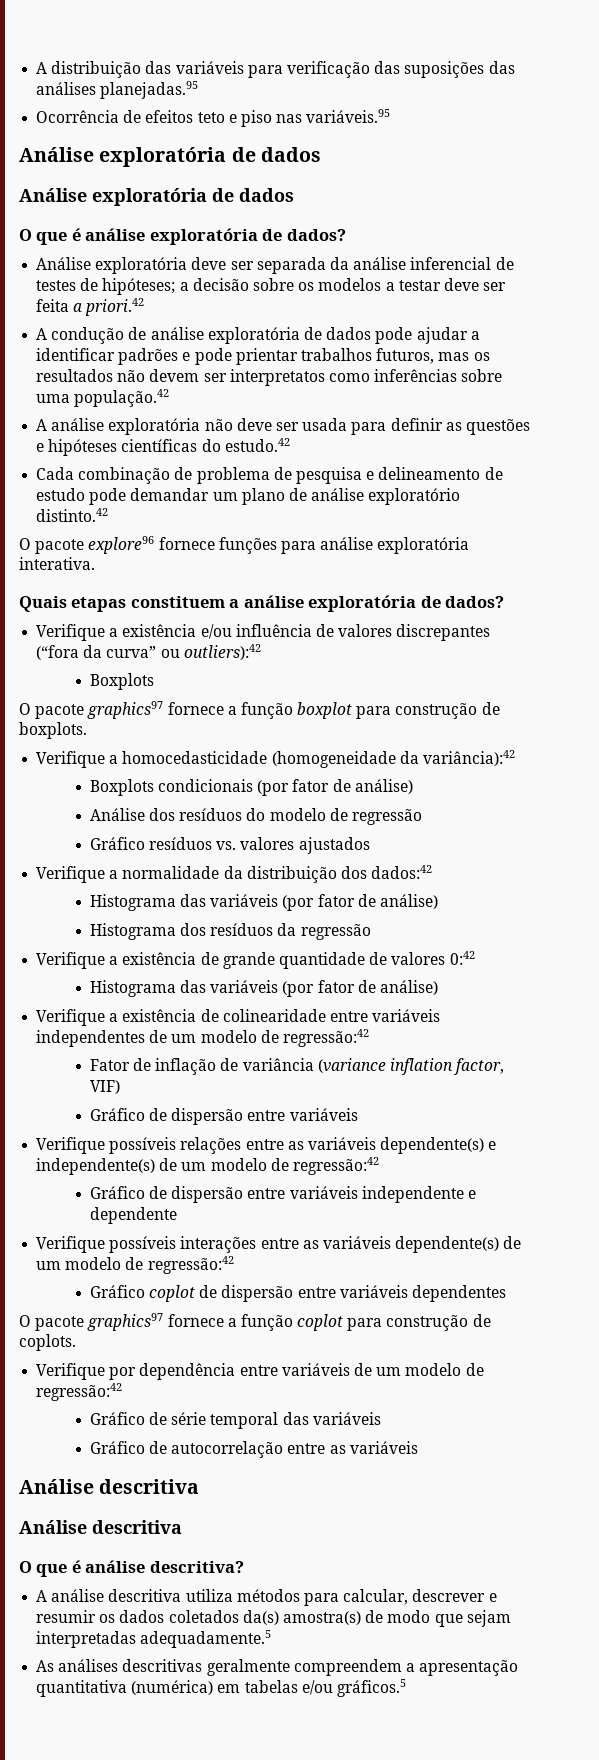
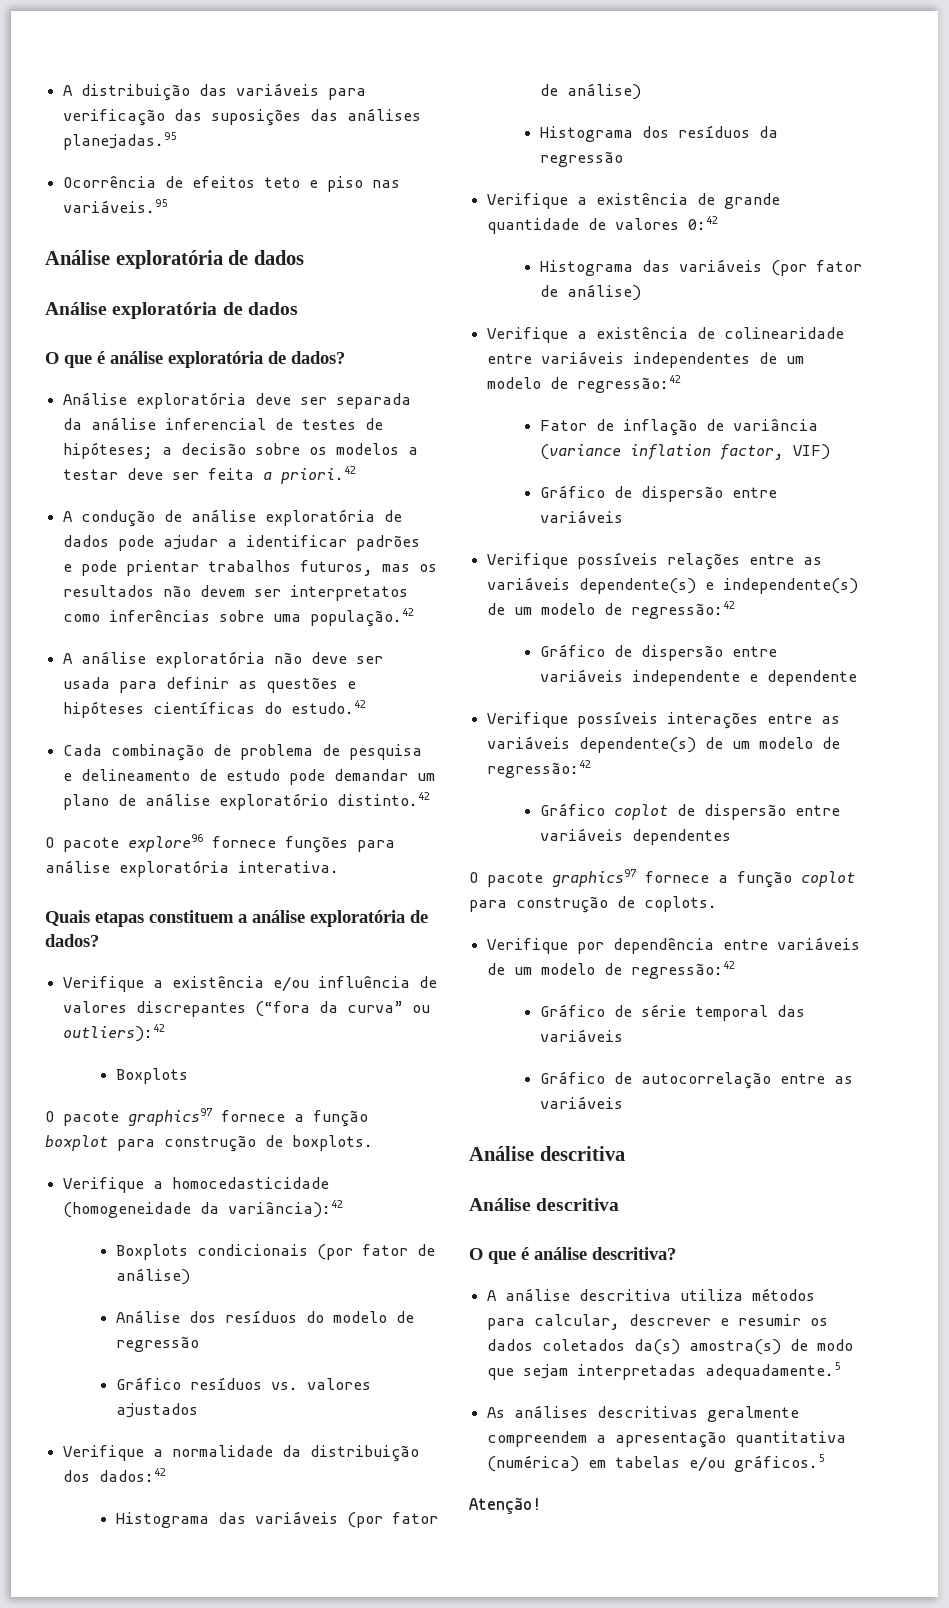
(406, 1688) none -> [469,1497,541,1514] // Atenção!

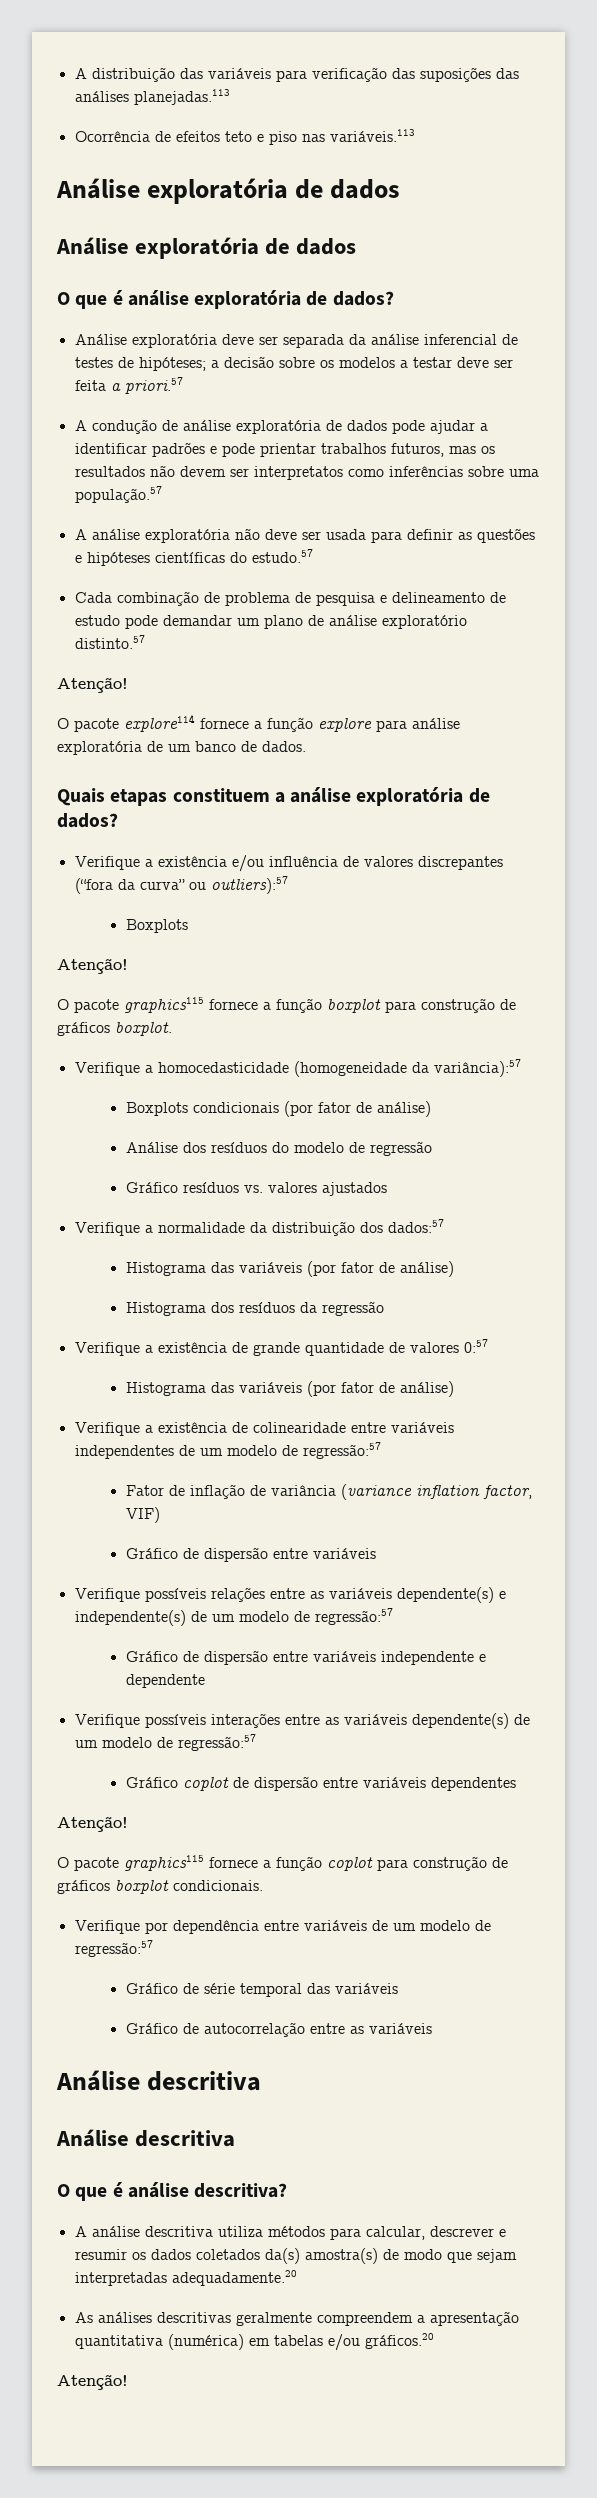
[63,132,177,150] planejadas.95 -> [133,89,230,105] planejadas.113
[63,199,168,213] variáveis.95 -> [329,129,415,142] variáveis.113
[281,466,357,484] priori.42 -> [124,377,183,394] priori.57
[310,608,415,627] população.42 -> [74,486,162,503] população.57
[291,700,367,714] estudo.42 -> [251,549,313,563] estudo.57
[337,792,431,806] [45,834,395,853] [45,860,339,877] distinto.42 // O pacote explore96 fornece funções para análise exploratória interativa. -> [74,635,145,649] [57,677,128,693] [57,714,460,732] [57,741,306,755] distinto.57 // Atenção! // O pacote explore114 fornece a função explore para análise exploratória de um banco de dados.
[63,1024,166,1042] [115,1068,188,1084] [45,1108,213,1126] outliers):42 // Boxplots // O pacote graphics97 -> [210,876,288,894] [125,919,188,933] [57,958,128,974] [57,997,204,1013] outliers):57 // Boxplots // Atenção! // O pacote graphics115
[292,1135,373,1151] boxplots. -> [57,1022,172,1036] gráficos boxplot.
[228,1200,344,1218] variância):42 -> [433,1059,521,1077] variância):57
[99,1468,167,1482] dados:42 -> [387,1219,444,1233] dados:57
[688,216,719,230] 0:42 -> [463,1339,488,1353] 0:57
[577,375,682,393] regressão:42 -> [302,1442,381,1459] regressão:57
[631,601,736,619] regressão:42 -> [314,1608,393,1625] regressão:57
[487,760,592,778] regressão:42 -> [177,1734,256,1751] regressão:57
[469,869,637,887] // O pacote graphics97 -> [57,1816,128,1832] [57,1855,204,1871] // Atenção! // O pacote graphics115
[644,896,717,912] coplots. -> [57,1880,263,1894] gráficos boxplot condicionais.
[631,961,736,979] regressão:42 -> [74,1940,153,1957] regressão:57
[705,1362,841,1380] adequadamente.5 -> [171,2270,297,2286] adequadamente.20
[734,1454,825,1472] gráficos.5 -> [364,2333,434,2349] gráficos.20

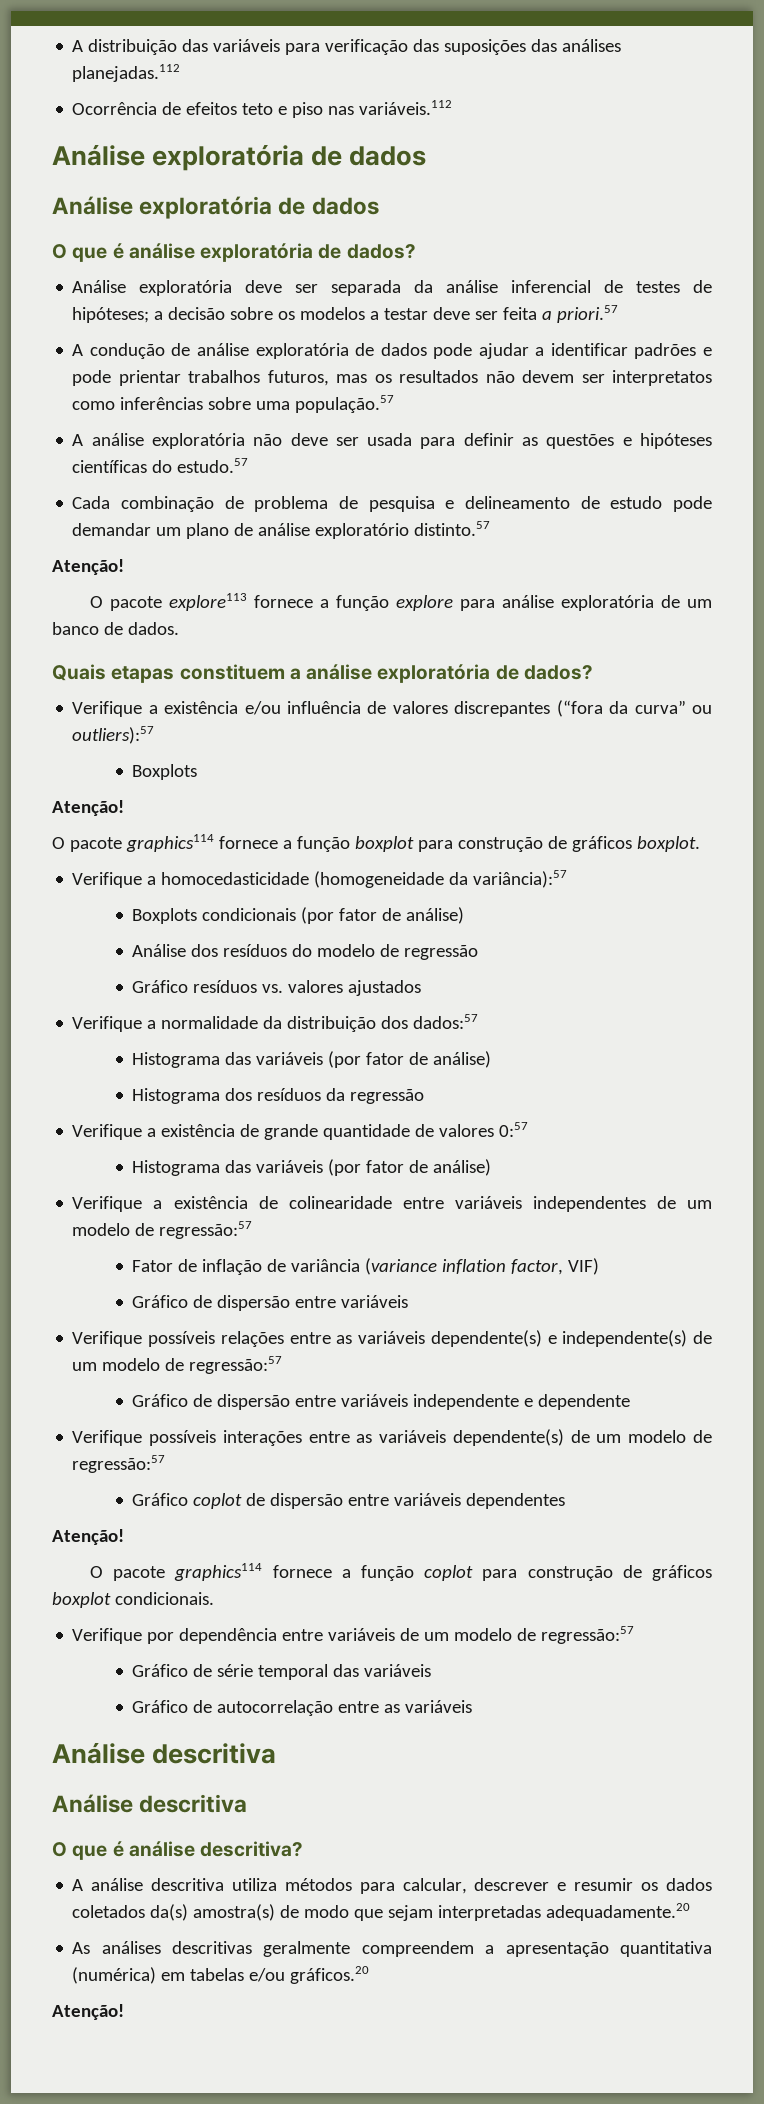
[133,89,230,105] planejadas.113 -> [72,64,181,82] planejadas.112
[329,129,415,142] variáveis.113 -> [359,100,453,115] variáveis.112
[124,714,195,732] explore114 -> [168,593,247,611] explore113
[124,997,204,1013] graphics115 -> [125,834,214,852] graphics114
[124,1855,204,1871] graphics115 -> [174,1563,263,1581] graphics114

